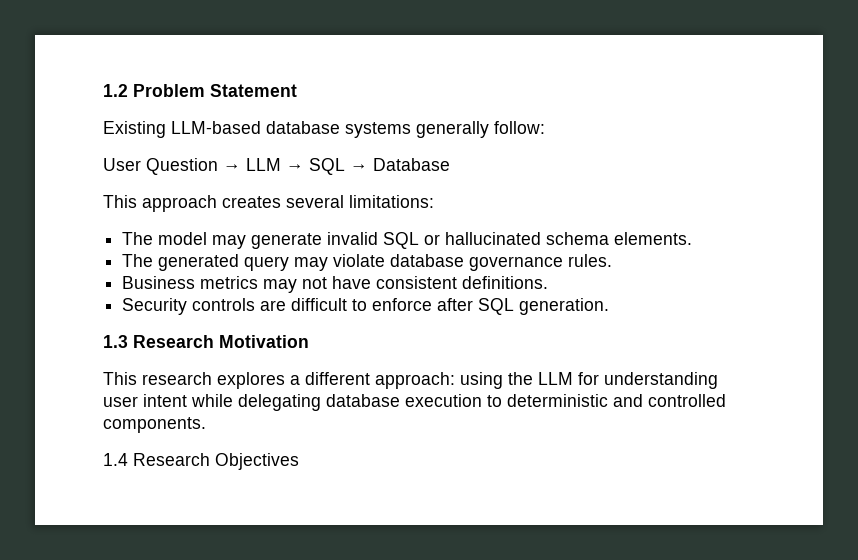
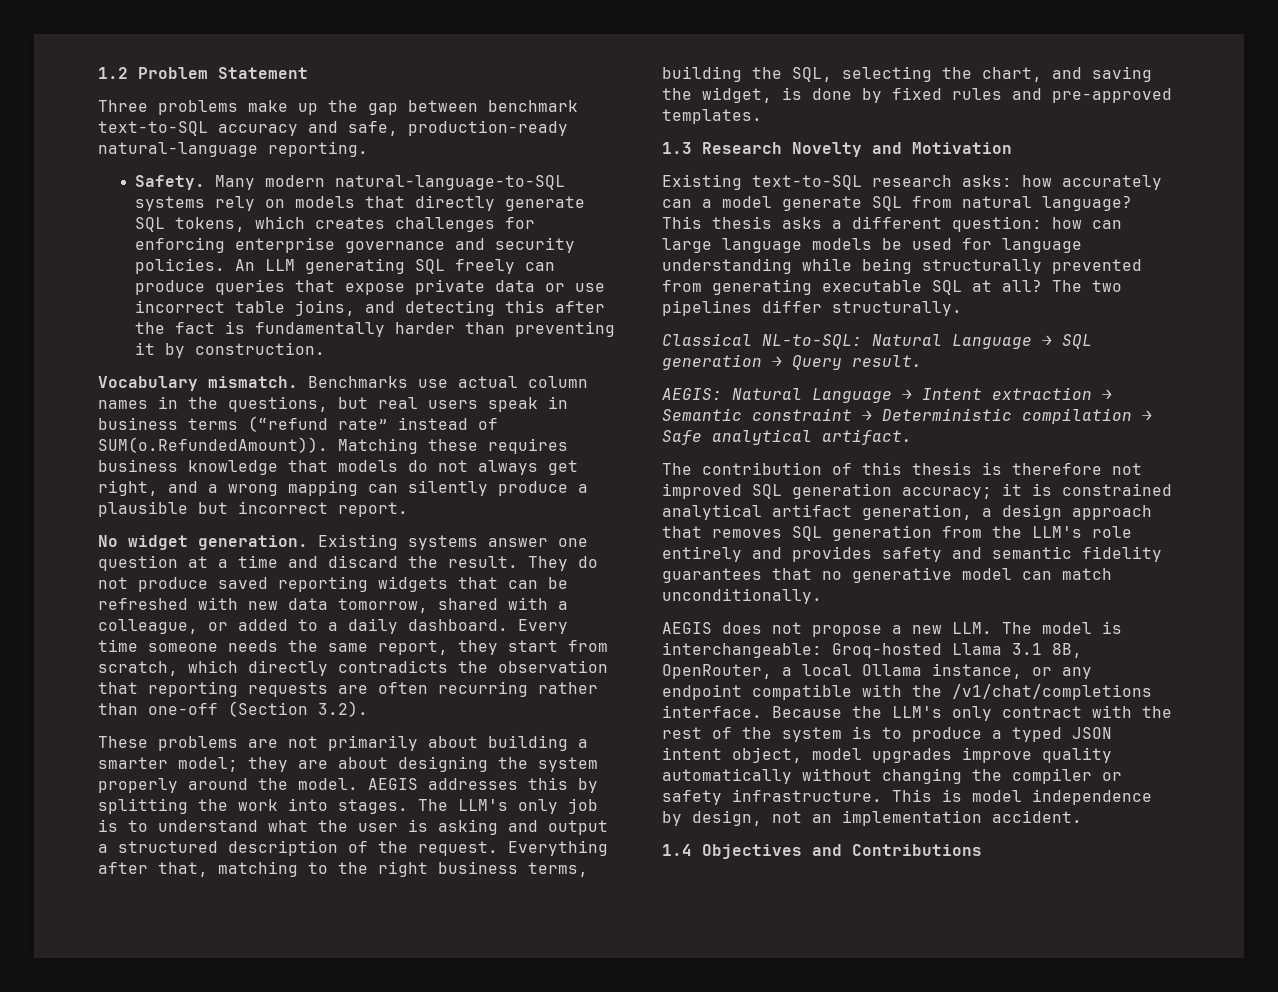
[103,121,545,138] [103,158,450,175] [103,195,434,212] [122,232,693,249] [122,254,613,271] [122,276,549,293] [122,298,610,315] Existing LLM-based database systems generally follow: // User Question → LLM → SQL → Database // This approach creates several limitations: // The model may generate invalid SQL or hallucinated schema elements. // The generated query may violate database governance rules. // Business metrics may not have consistent definitions. // Security controls are difficult to enforce after SQL generation. -> [98,100,578,115] [98,120,568,136] [98,141,368,157] [134,175,565,190] [134,195,585,211] [134,216,535,232] [134,237,575,253] [134,258,555,274] [134,279,605,295] [134,300,605,316] [134,321,615,337] [134,342,325,358] [98,376,588,391] [98,396,568,412] [98,416,498,432] [98,437,568,454] [98,459,578,475] [98,480,588,496] [98,501,408,517] [98,534,588,550] [98,555,598,571] [98,576,568,592] [98,597,568,613] [98,618,568,634] [98,639,608,655] [98,660,608,676] [98,681,598,697] [98,701,368,717] [98,735,588,751] [98,756,598,772] [98,777,598,793] [98,798,598,814] [98,819,608,835] [98,840,608,856] [98,861,588,877] [662,66,1152,82] [662,87,1172,103] [662,109,762,124] Three problems make up the gap between benchmark text-to-SQL accuracy and safe, production-ready natural-language reporting. // Safety. Many modern natural-language-to-SQL systems rely on models that directly generate SQL tokens, which creates challenges for enforcing enterprise governance and security policies. An LLM generating SQL freely can produce queries that expose private data or use incorrect table joins, and detecting this after the fact is fundamentally harder than preventing it by construction. // Vocabulary mismatch. Benchmarks use actual column names in the questions, but real users speak in business terms (“refund rate” instead of SUM(o.RefundedAmount)). Matching these requires business knowledge that models do not always get right, and a wrong mapping can silently produce a plausible but incorrect report. // No widget generation. Existing systems answer one question at a time and discard the result. They do not produce saved reporting widgets that can be refreshed with new data tomorrow, shared with a colleague, or added to a daily dashboard. Every time someone needs the same report, they start from scratch, which directly contradicts the observation that reporting requests are often recurring rather than one-off (Section 3.2). // These problems are not primarily about building a smarter model; they are about designing the system properly around the model. AEGIS addresses this by splitting the work into stages. The LLM's only job is to understand what the user is asking and output a structured description of the request. Everything after that, matching to the right business terms, building the SQL, selecting the chart, and saving the widget, is done by fixed rules and pre-approved templates.
(214, 341) none -> [792,142,902,157] Novelty and
[103,372,718,389] [103,394,726,411] [103,417,206,433] [103,453,299,470] This research explores a different approach: using the LLM for understanding user intent while delegating database execution to deterministic and controlled components. // 1.4 Research Objectives -> [662,174,1162,190] [662,196,1132,211] [662,216,1122,232] [662,238,1082,253] [662,258,1142,274] [662,279,1122,295] [662,300,962,316] [662,333,1092,349] [662,354,922,370] [662,387,1112,403] [662,408,1152,424] [662,429,912,445] [662,462,1142,475] [662,483,1172,499] [662,504,1152,520] [662,525,1132,541] [662,546,1162,562] [662,567,1112,583] [662,588,822,604] [662,621,1122,637] [662,642,1082,658] [662,663,1092,679] [662,684,1152,700] [662,705,1172,721] [662,726,1112,742] [662,747,1112,763] [662,768,1122,784] [662,789,1152,805] [662,810,1082,826] [662,844,982,859] Existing text-to-SQL research asks: how accurately can a model generate SQL from natural language? This thesis asks a different question: how can large language models be used for language understanding while being structurally prevented from generating executable SQL at all? The two pipelines differ structurally. // Classical NL-to-SQL: Natural Language → SQL generation → Query result. // AEGIS: Natural Language → Intent extraction → Semantic constraint → Deterministic compilation → Safe analytical artifact. // The contribution of this thesis is therefore not improved SQL generation accuracy; it is constrained analytical artifact generation, a design approach that removes SQL generation from the LLM's role entirely and provides safety and semantic fidelity guarantees that no generative model can match unconditionally. // AEGIS does not propose a new LLM. The model is interchangeable: Groq-hosted Llama 3.1 8B, OpenRouter, a local Ollama instance, or any endpoint compatible with the /v1/chat/completions interface. Because the LLM's only contract with the rest of the system is to produce a typed JSON intent object, model upgrades improve quality automatically without changing the compiler or safety infrastructure. This is model independence by design, not an implementation accident. // 1.4 Objectives and Contributions

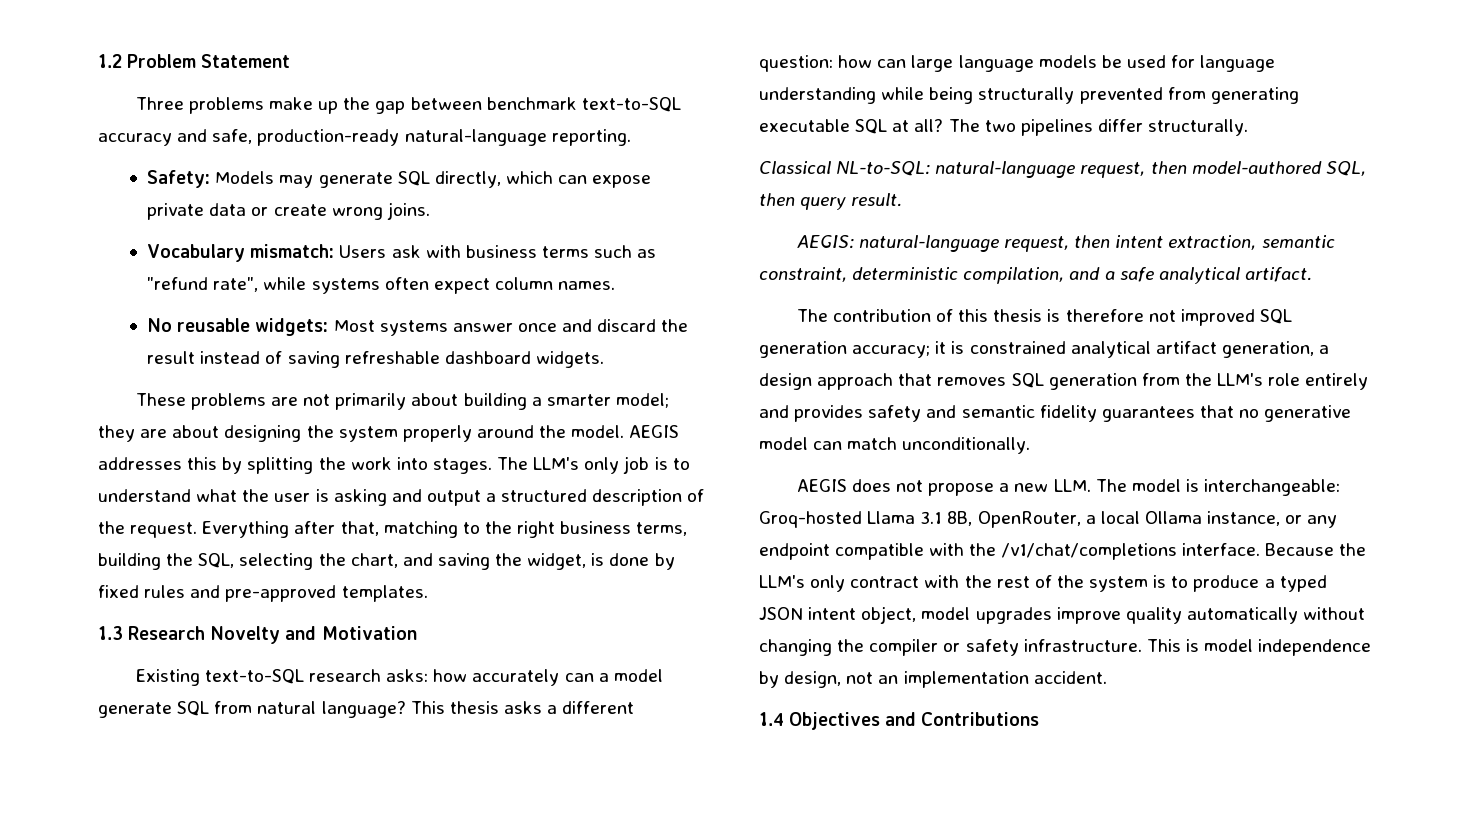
[134,175,565,190] [134,195,585,211] [134,216,535,232] [134,237,575,253] [134,258,555,274] [134,279,605,295] [134,300,605,316] [134,321,615,337] [134,342,325,358] [98,376,588,391] [98,396,568,412] [98,416,498,432] [98,437,568,454] [98,459,578,475] [98,480,588,496] [98,501,408,517] [98,534,588,550] [98,555,598,571] [98,576,568,592] [98,597,568,613] [98,618,568,634] [98,639,608,655] [98,660,608,676] [98,681,598,697] [98,701,368,717] Safety. Many modern natural-language-to-SQL systems rely on models that directly generate SQL tokens, which creates challenges for enforcing enterprise governance and security policies. An LLM generating SQL freely can produce queries that expose private data or use incorrect table joins, and detecting this after the fact is fundamentally harder than preventing it by construction. // Vocabulary mismatch. Benchmarks use actual column names in the questions, but real users speak in business terms (“refund rate” instead of SUM(o.RefundedAmount)). Matching these requires business knowledge that models do not always get right, and a wrong mapping can silently produce a plausible but incorrect report. // No widget generation. Existing systems answer one question at a time and discard the result. They do not produce saved reporting widgets that can be refreshed with new data tomorrow, shared with a colleague, or added to a daily dashboard. Every time someone needs the same report, they start from scratch, which directly contradicts the observation that reporting requests are often recurring rather than one-off (Section 3.2). -> [147,170,652,188] [147,202,430,220] [147,244,657,262] [147,277,616,294] [147,318,689,336] [147,351,604,368] Safety: Models may generate SQL directly, which can expose private data or create wrong joins. // Vocabulary mismatch: Users ask with business terms such as "refund rate", while systems often expect column names. // No reusable widgets: Most systems answer once and discard the result instead of saving refreshable dashboard widgets.
[872,334,1092,349] [662,354,922,370] [662,387,1112,403] [662,408,1152,424] [662,430,702,445] Natural Language → SQL generation → Query result. // AEGIS: Natural Language → Intent extraction → Semantic constraint → Deterministic compilation → Safe -> [935,161,1366,178] [759,193,903,210] [796,235,1335,252] [759,267,1154,284] natural-language request, then model-authored SQL, then query result. // AEGIS: natural-language request, then intent extraction, semantic constraint, deterministic compilation, and a safe

